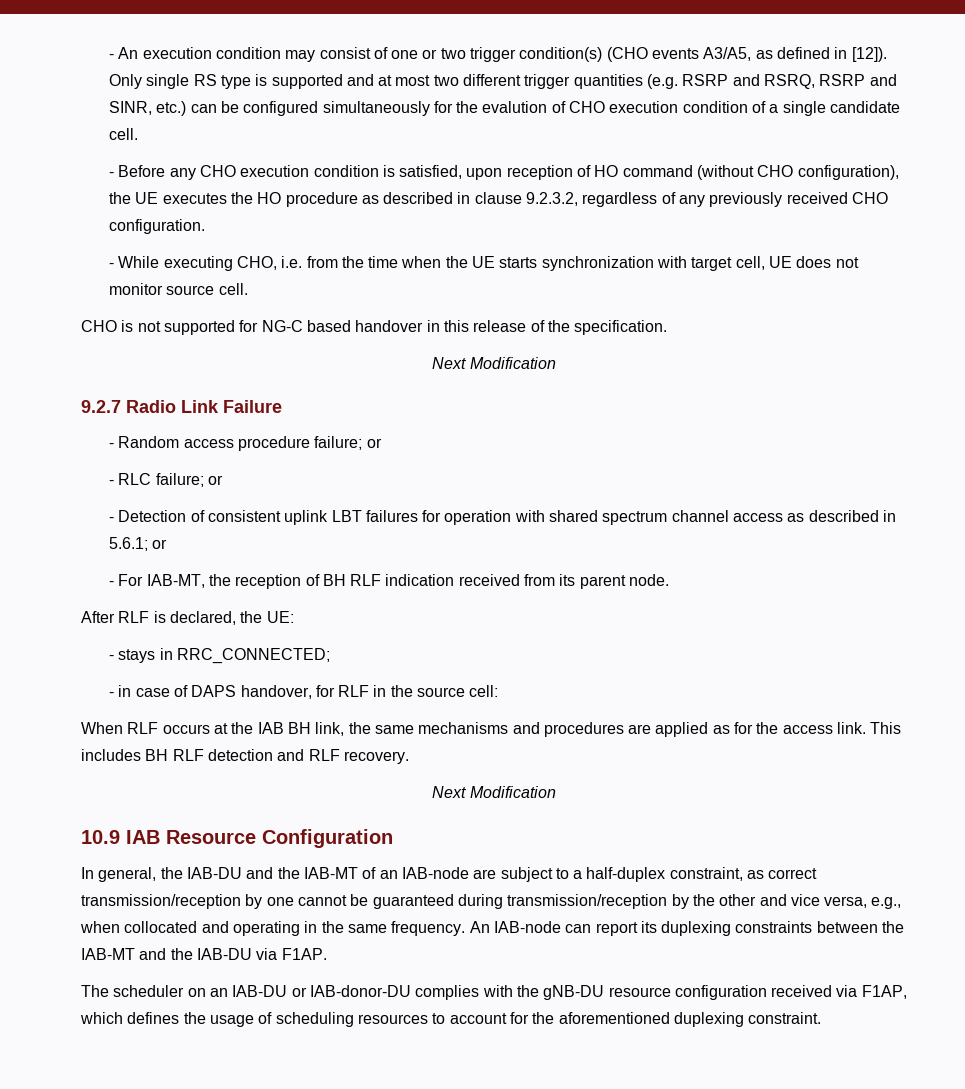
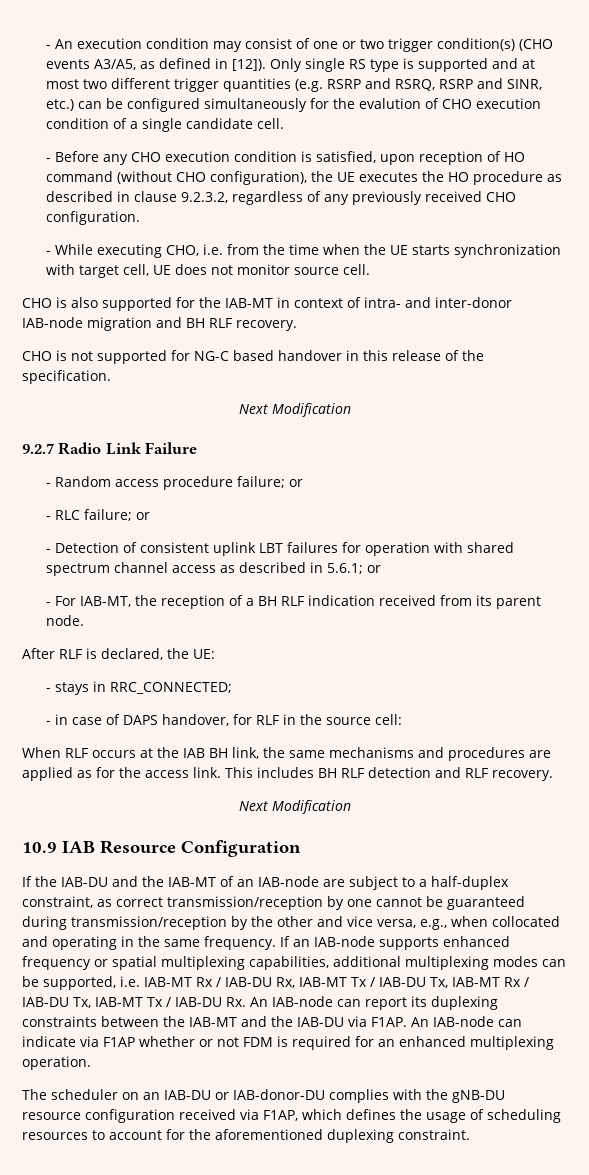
(248, 289) none -> [22,297,512,311] [22,317,297,331] // CHO is also supported for the IAB-MT in context of intra- and inter-donor IAB-node migration and BH RLF recovery.
(320, 580) none -> [246,598,255,606] a
[81,867,157,882] In general, -> [22,876,32,887] If
(466, 928) none -> [280,936,510,950] [22,956,566,970] [22,976,529,990] [22,997,246,1008] If an IAB-node supports enhanced frequency or spatial multiplexing capabilities, additional multiplexing modes can be supported, i.e. IAB-MT Rx / IAB-DU Rx, IAB-MT Tx / IAB-DU Tx, IAB-MT Rx / IAB-DU Tx, IAB-MT Tx / IAB-DU Rx.
(327, 954) none -> [410,1016,522,1027] [22,1036,554,1050] [22,1056,91,1070] An IAB-node can indicate via F1AP whether or not FDM is required for an enhanced multiplexing operation.

